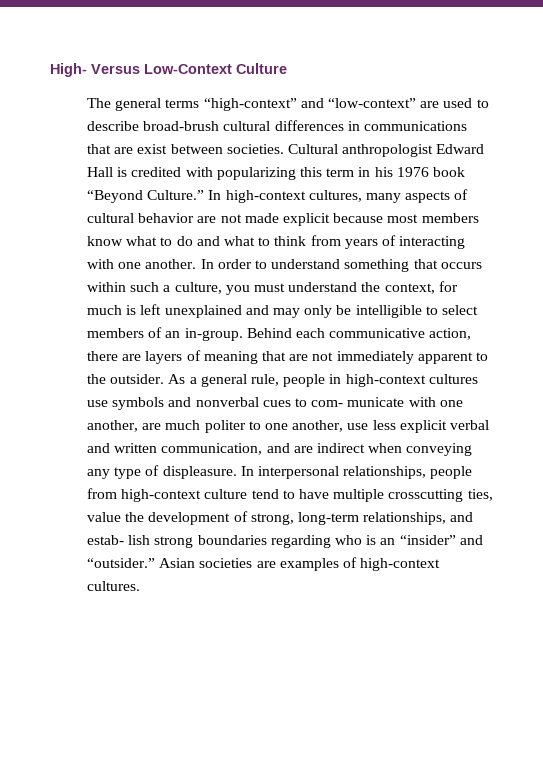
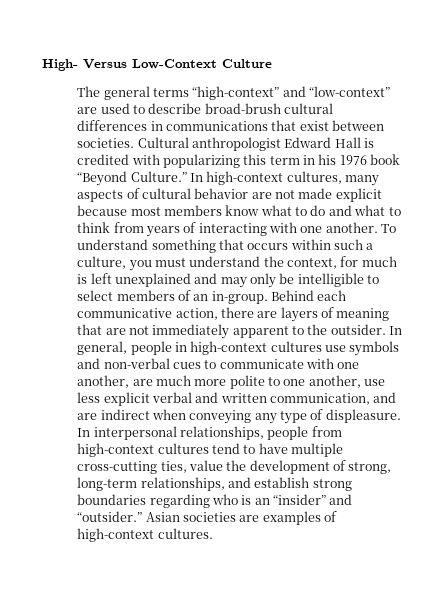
[114,147,134,154] are -> (297, 125) none
[200,259,267,269] In order to -> [381,224,397,233] To
[168,374,279,387] As a general rule, -> [389,326,403,335] [77,341,128,355] In general,
[195,397,259,407] nonverbal -> [103,358,170,369] non-verbal
[311,397,405,407] com- municate -> [219,359,304,369] communicate
[204,420,246,433] politer -> [194,375,265,389] more polite
[204,489,248,499] culture -> [157,443,209,454] cultures
[388,489,464,502] crosscutting -> [77,461,158,474] cross-cutting
[87,535,151,545] estab- lish -> [254,477,310,488] establish

